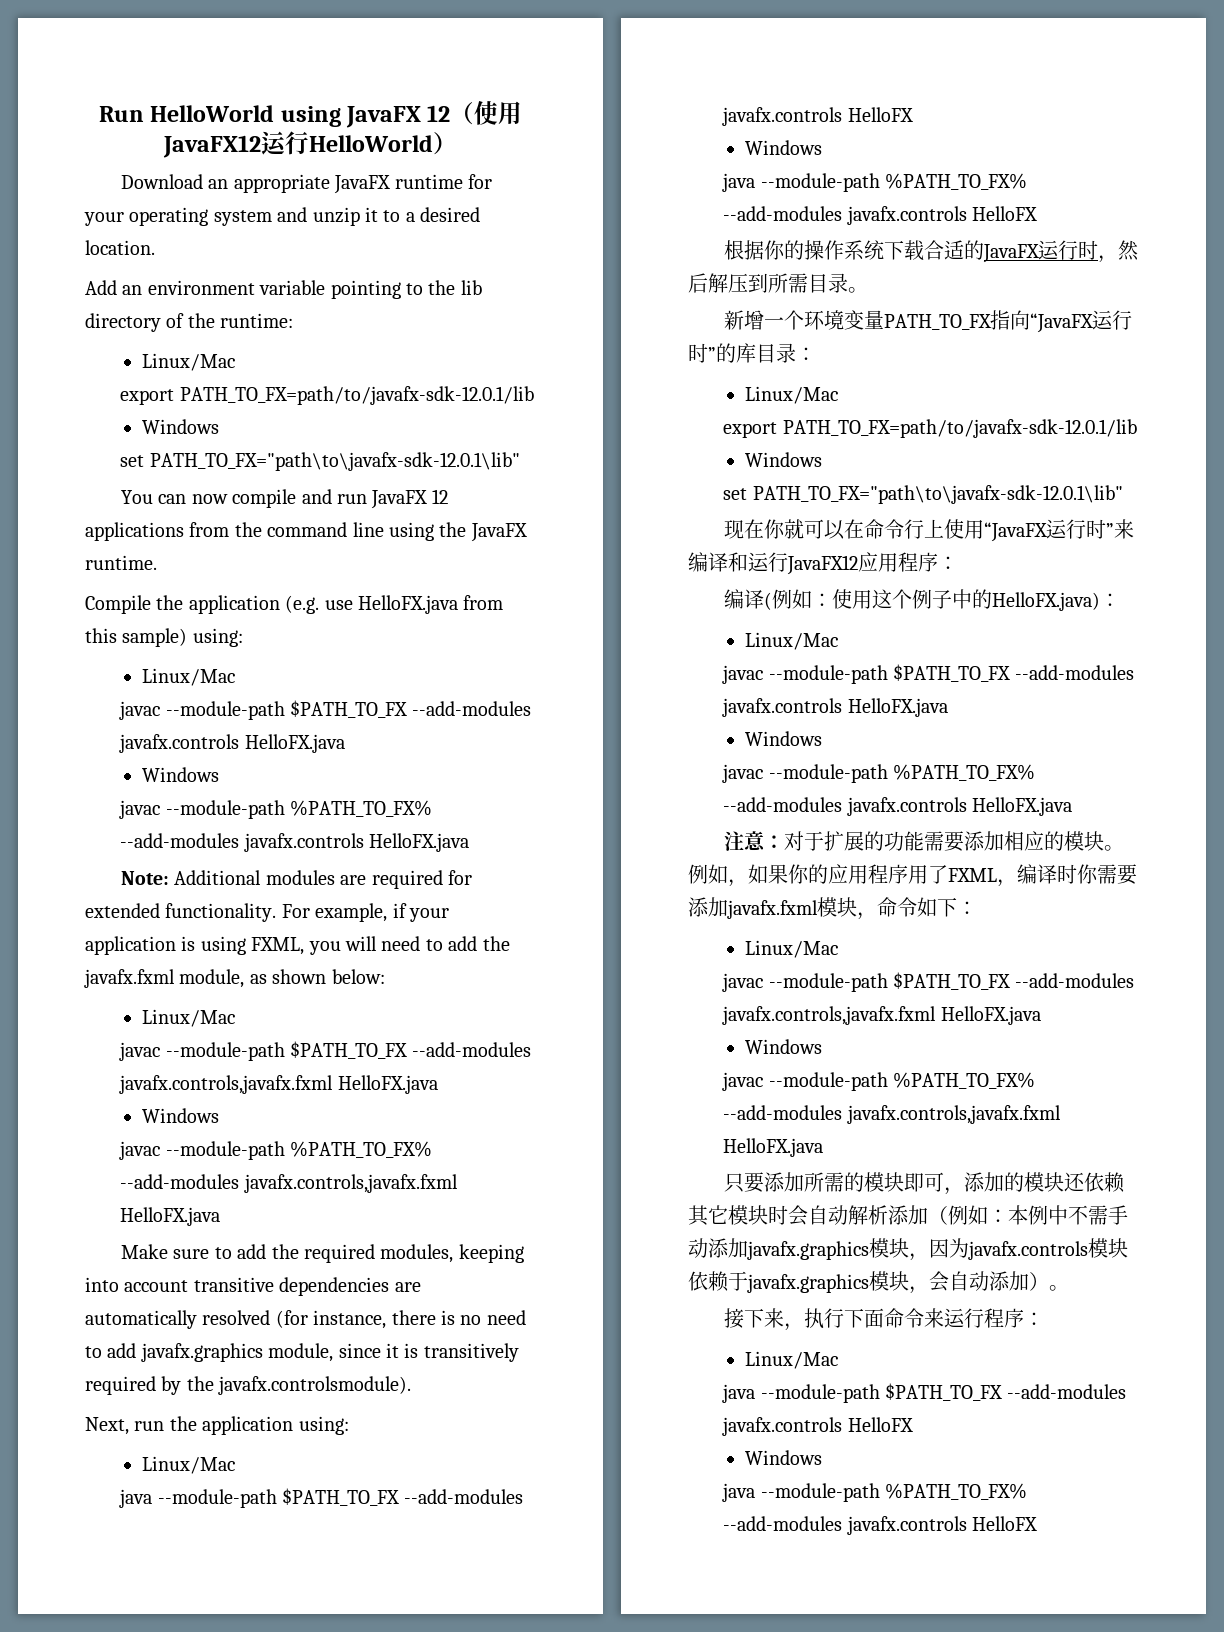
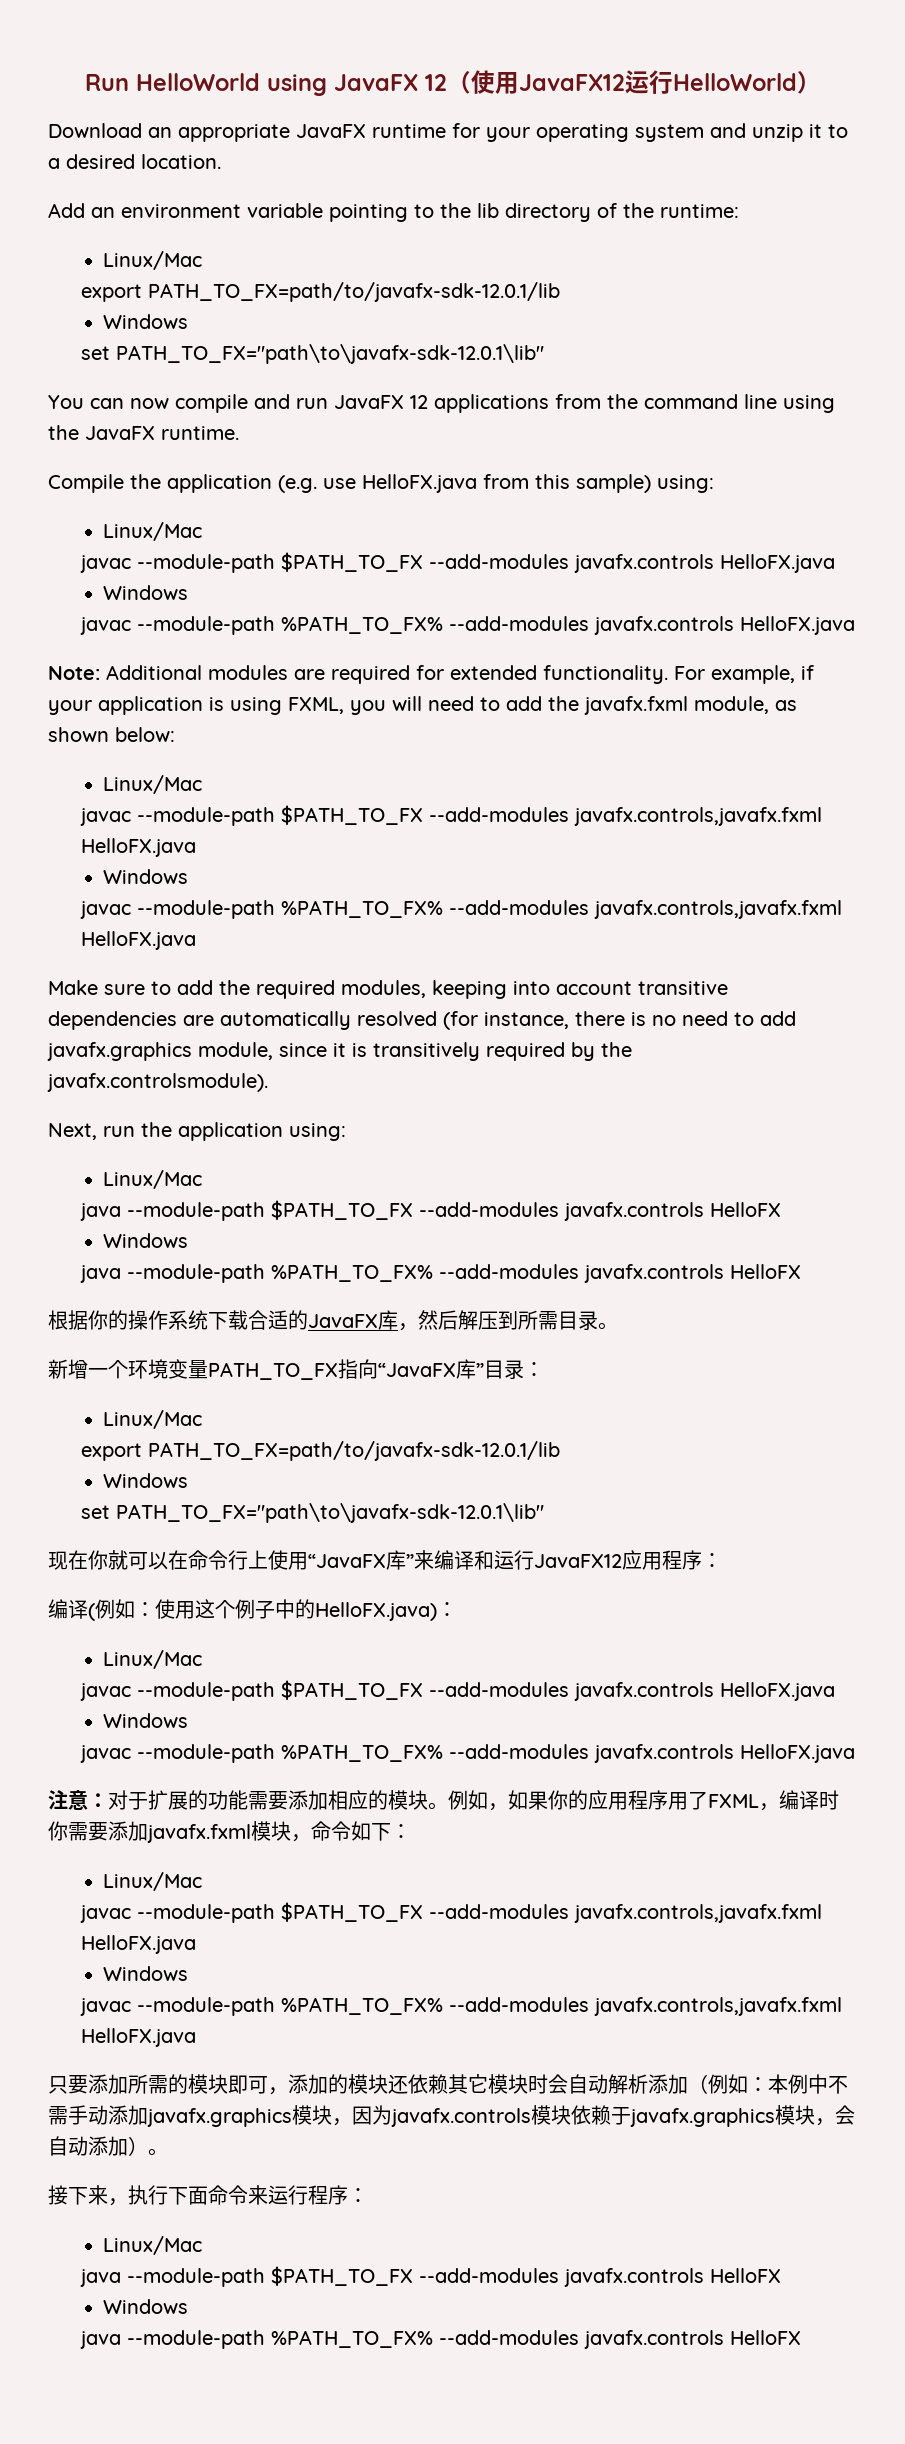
[1038,240,1099,260] 运行时 -> [378,1310,398,1330] 库
[1092,310,1133,330] [688,343,756,363] 运行时”的库 -> [456,1359,484,1379] 库”
[1046,519,1107,539] 运行时 -> [386,1550,406,1570] 库

